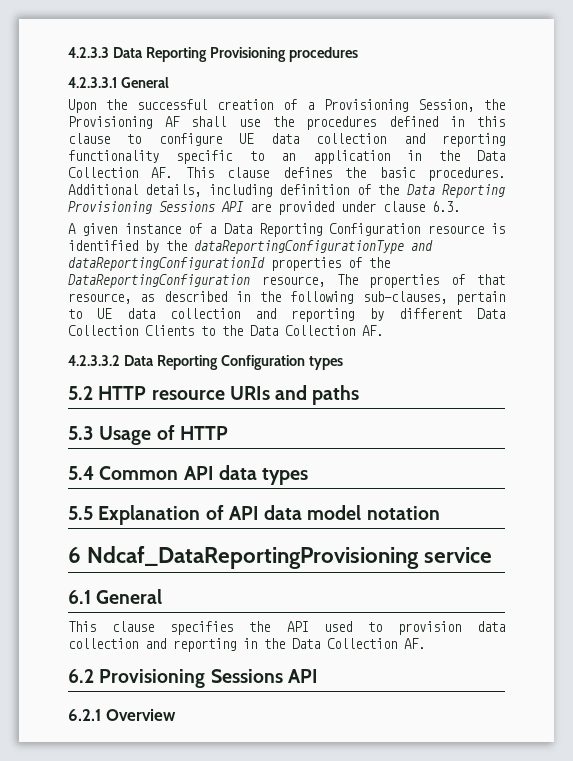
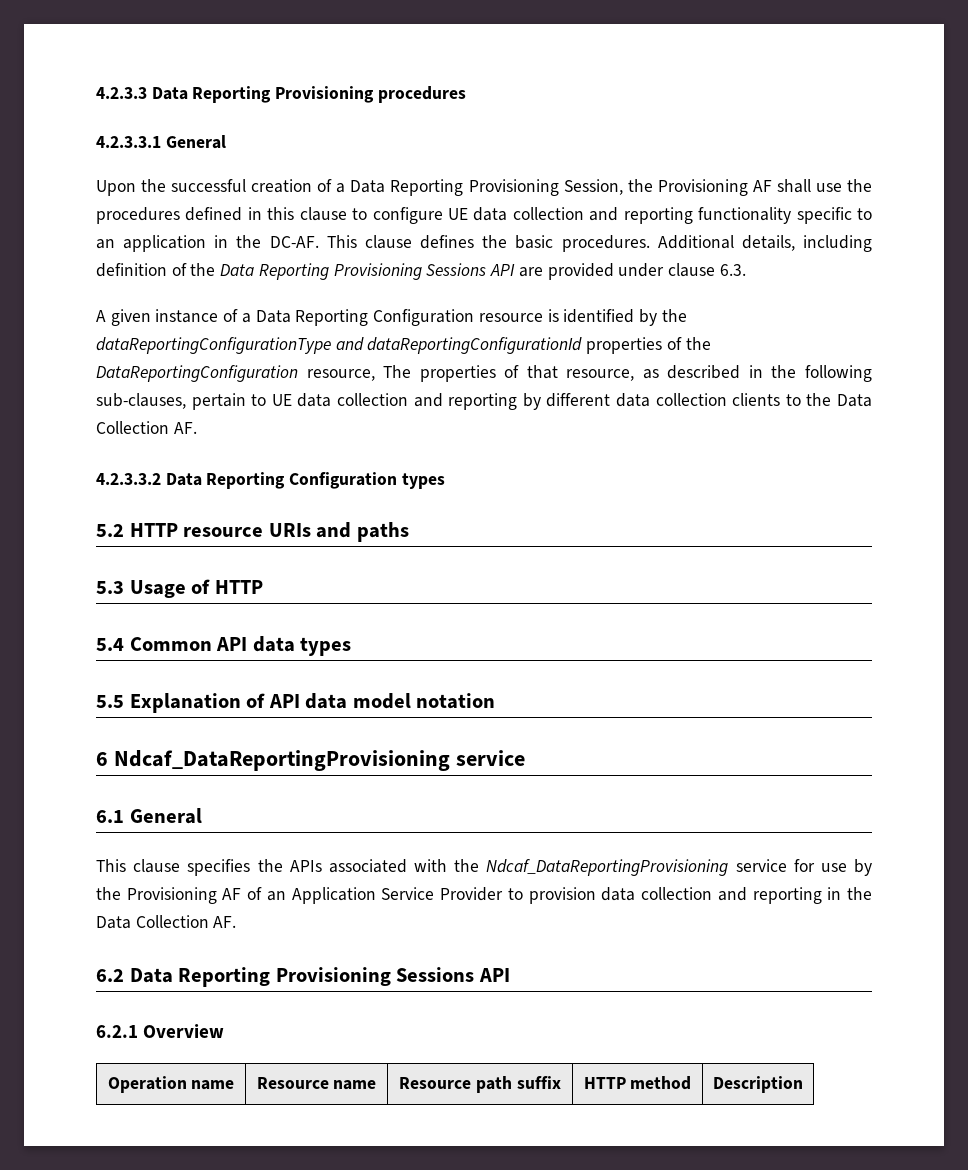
(314, 106) none -> [350,179,464,196] Data Reporting
[477,150,506,161] [68,167,173,178] Data Collection AF. -> [269,236,319,248] DC-AF.
[477,308,505,319] [68,325,194,336] Data Collection Clients -> [616,393,781,407] data collection clients
[286,621,352,632] API used -> [289,859,872,876] [96,887,504,904] APIs associated with the Ndcaf_DataReportingProvisioning service for use by the Provisioning AF of an Application Service Provider
(94, 676) none -> [129,967,271,987] Data Reporting
(176, 715) none -> [107,1076,235,1093] [256,1077,377,1090] [399,1076,561,1093] [583,1076,692,1090] [713,1076,803,1093] // Operation name | Resource name | Resource path suffix | HTTP method | Description

